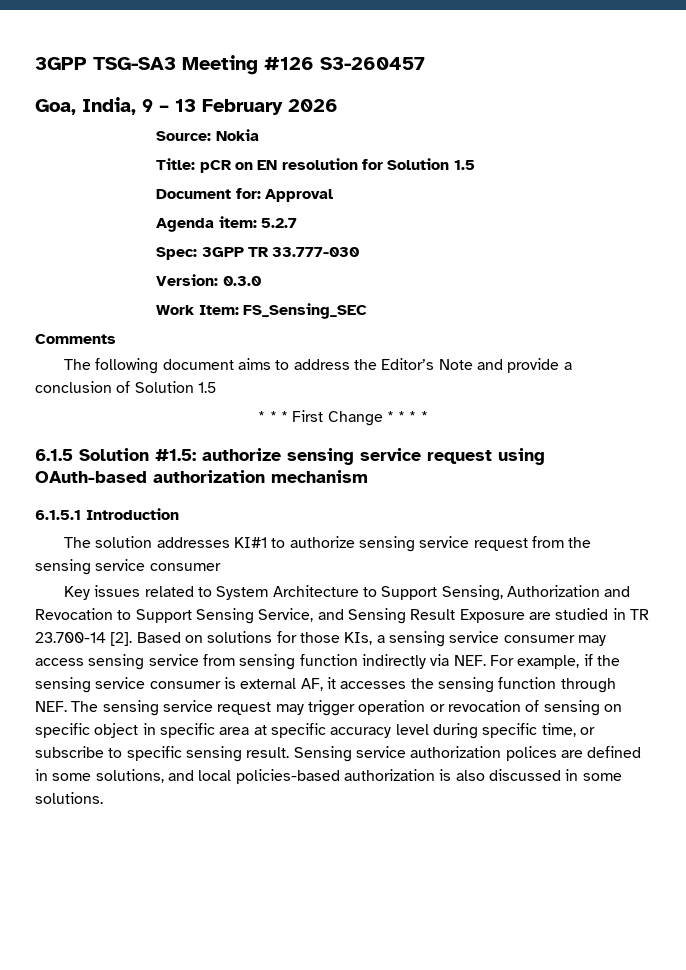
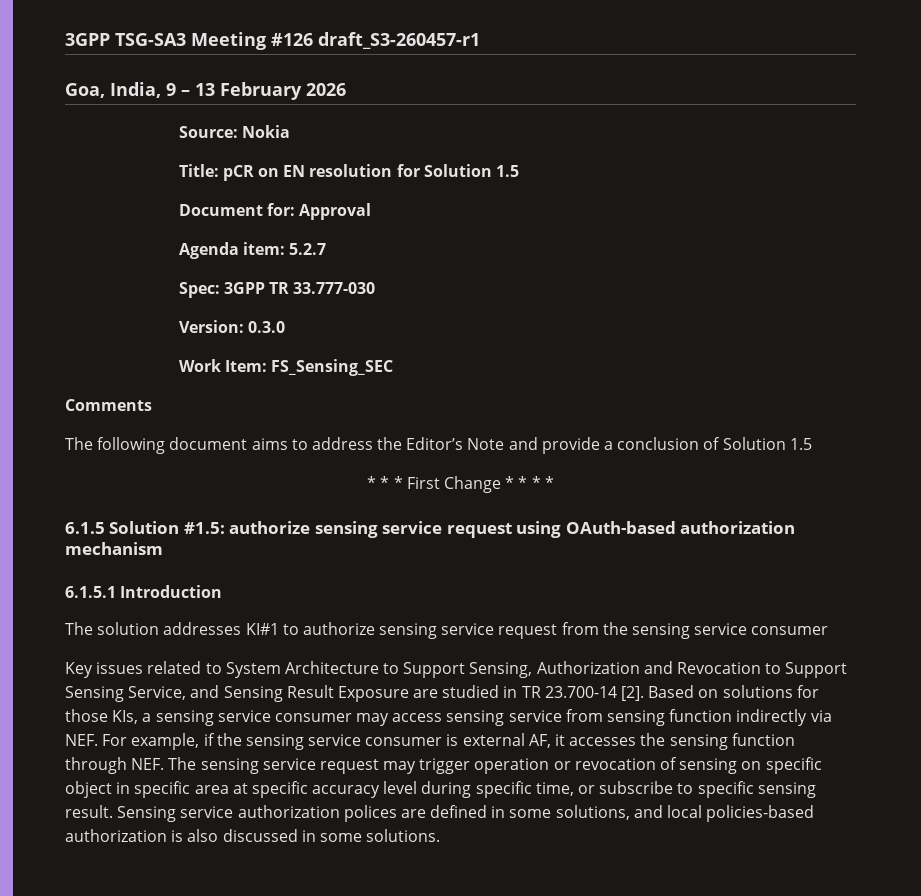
[320,57,425,70] S3-260457 -> [318,32,480,49] draft_S3-260457-r1

